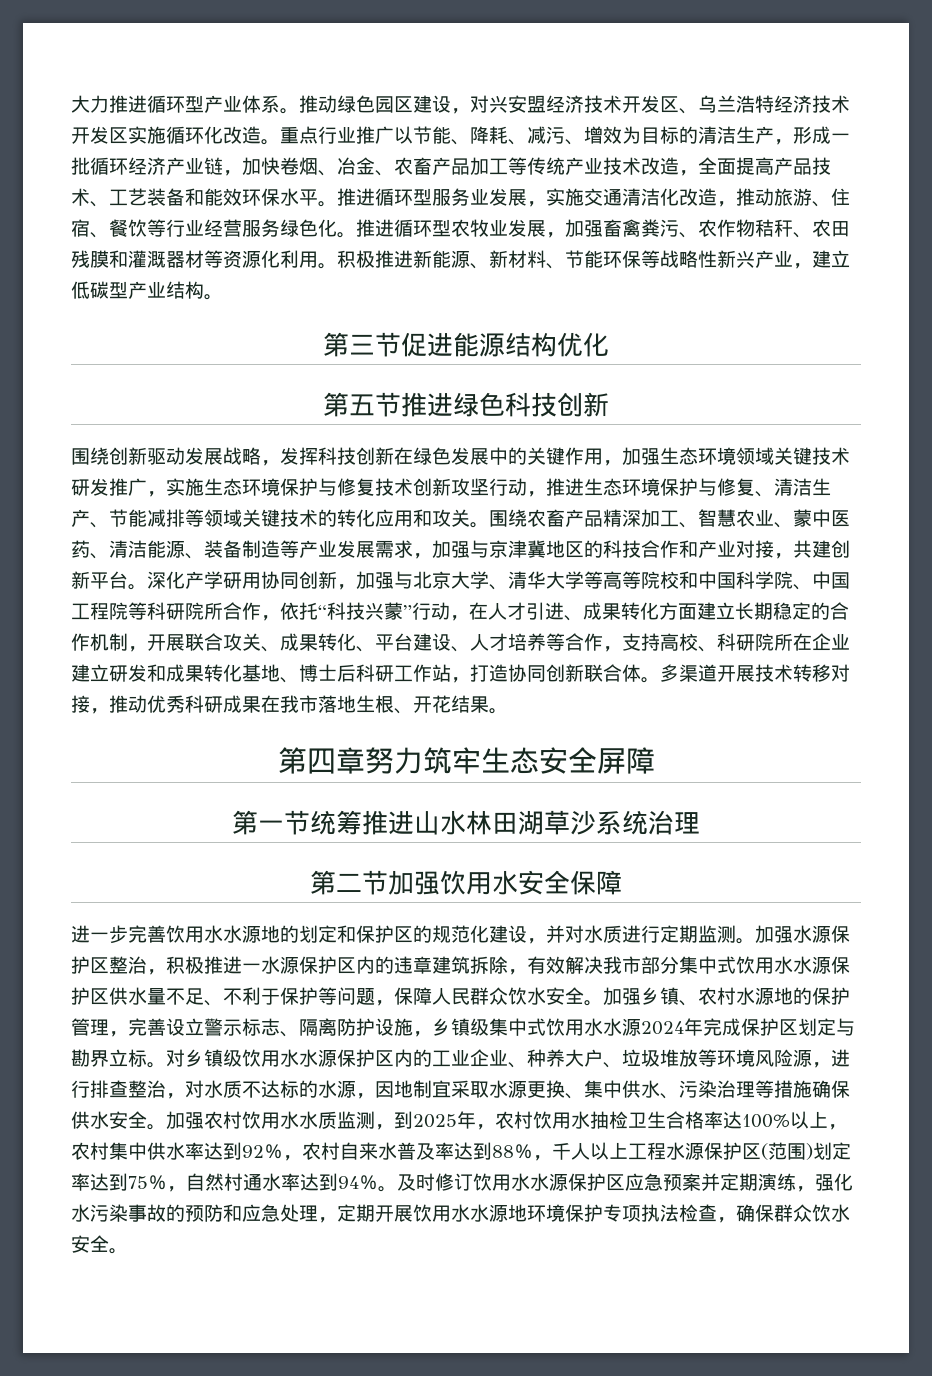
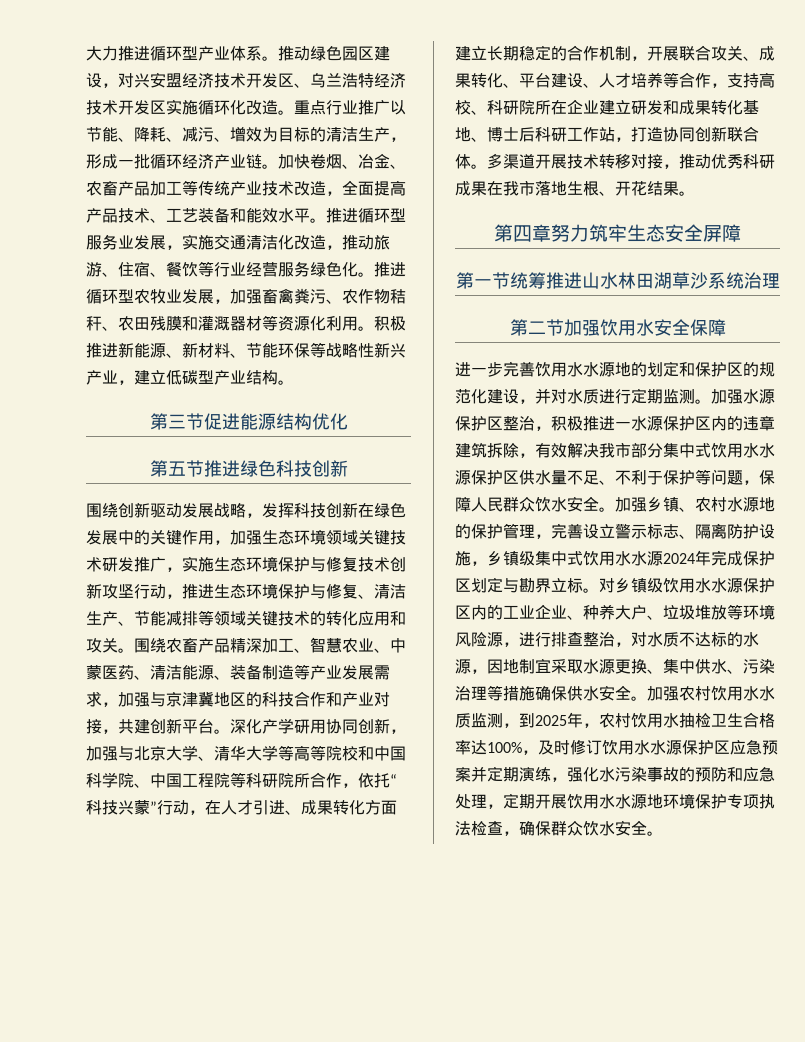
[223,170,242,176] ， -> [262,164,278,169] 。
[242,188,280,206] 环保 -> (278, 215) none
[793,509,831,527] 蒙中 -> [390,638,406,653] [86,665,102,680] 中蒙
[790,1111,847,1130] [71,1142,851,1161] [71,1173,397,1192] 以上，农村集中供水率达到92％，农村自来水普及率达到88％，千人以上工程水源保护区(范围)划定率达到75％，自然村通水率达到94％。 -> [522,750,538,755] ，

